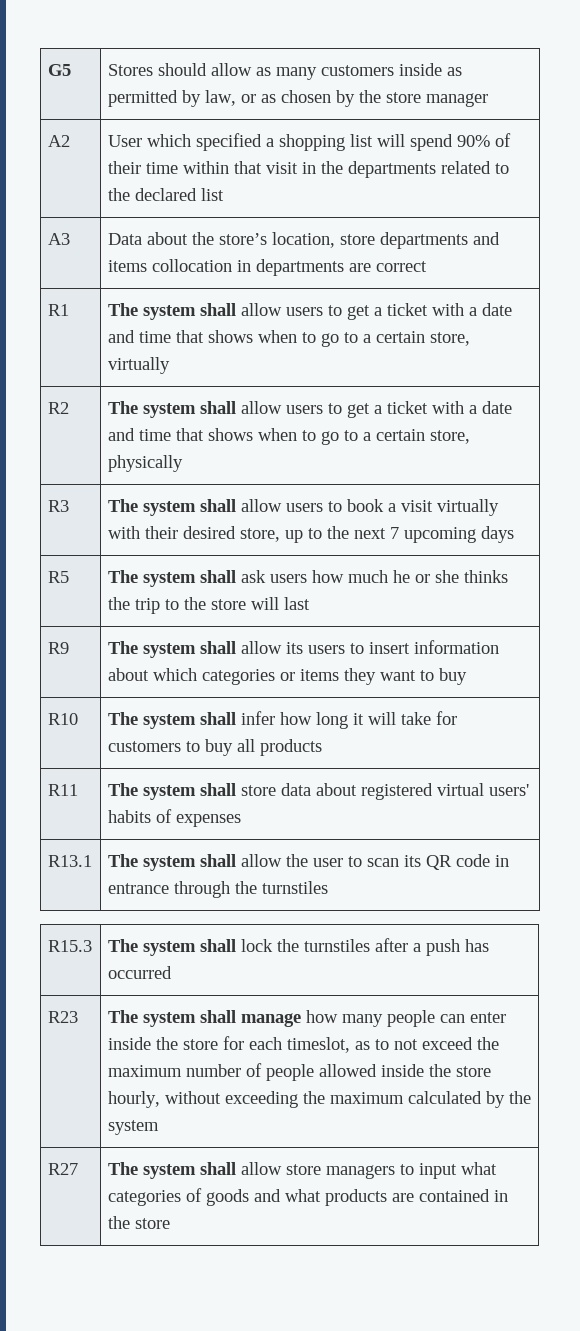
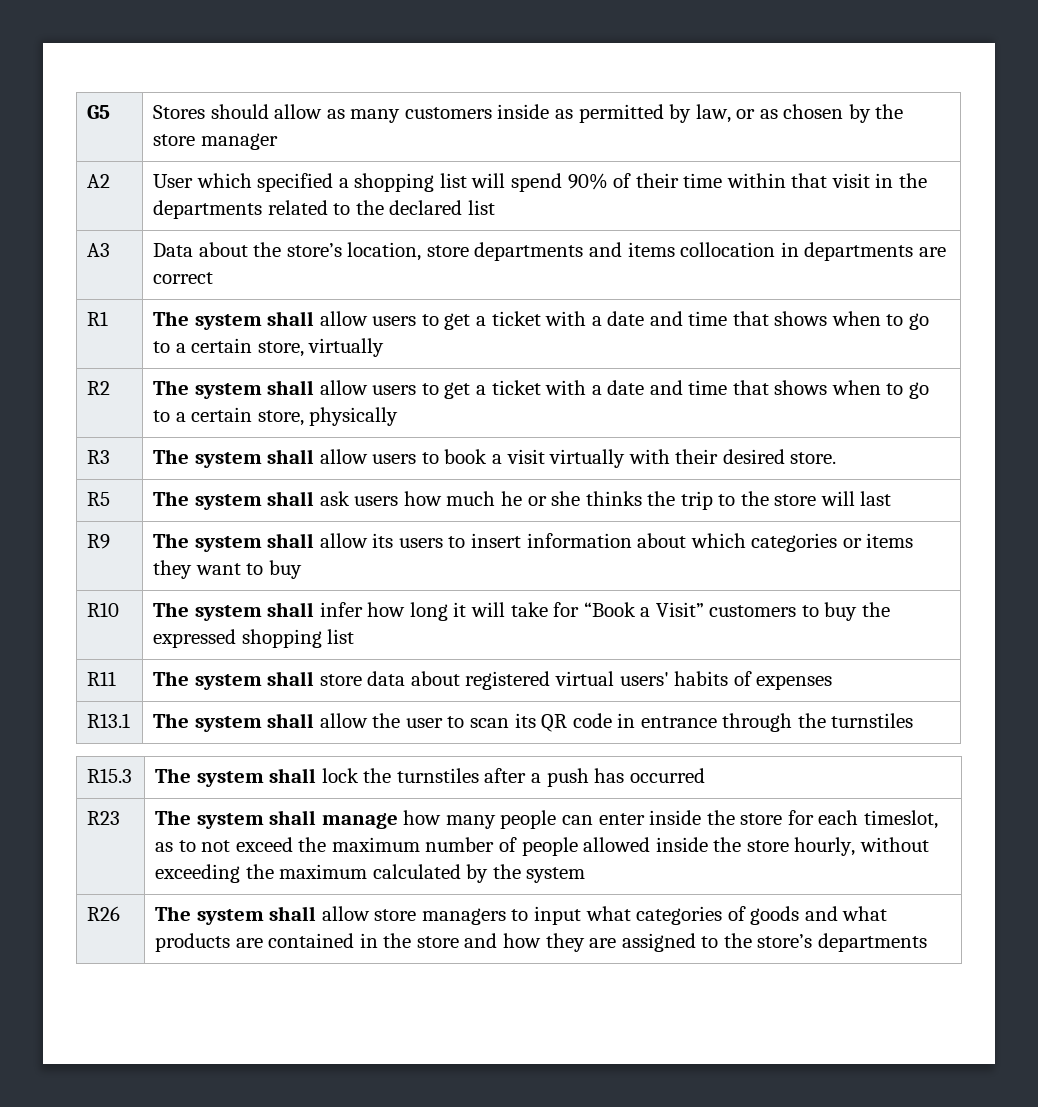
[239,526,514,543] store, up to the next 7 upcoming days -> [790,452,837,464] store.
[107,739,322,756] customers to buy all products -> [583,602,890,621] [153,629,355,648] “Book a Visit” customers to buy the expressed shopping list
[47,1163,78,1175] R27 -> [87,906,121,921] R26
(170, 1223) none -> [464,933,927,952] and how they are assigned to the store’s departments

